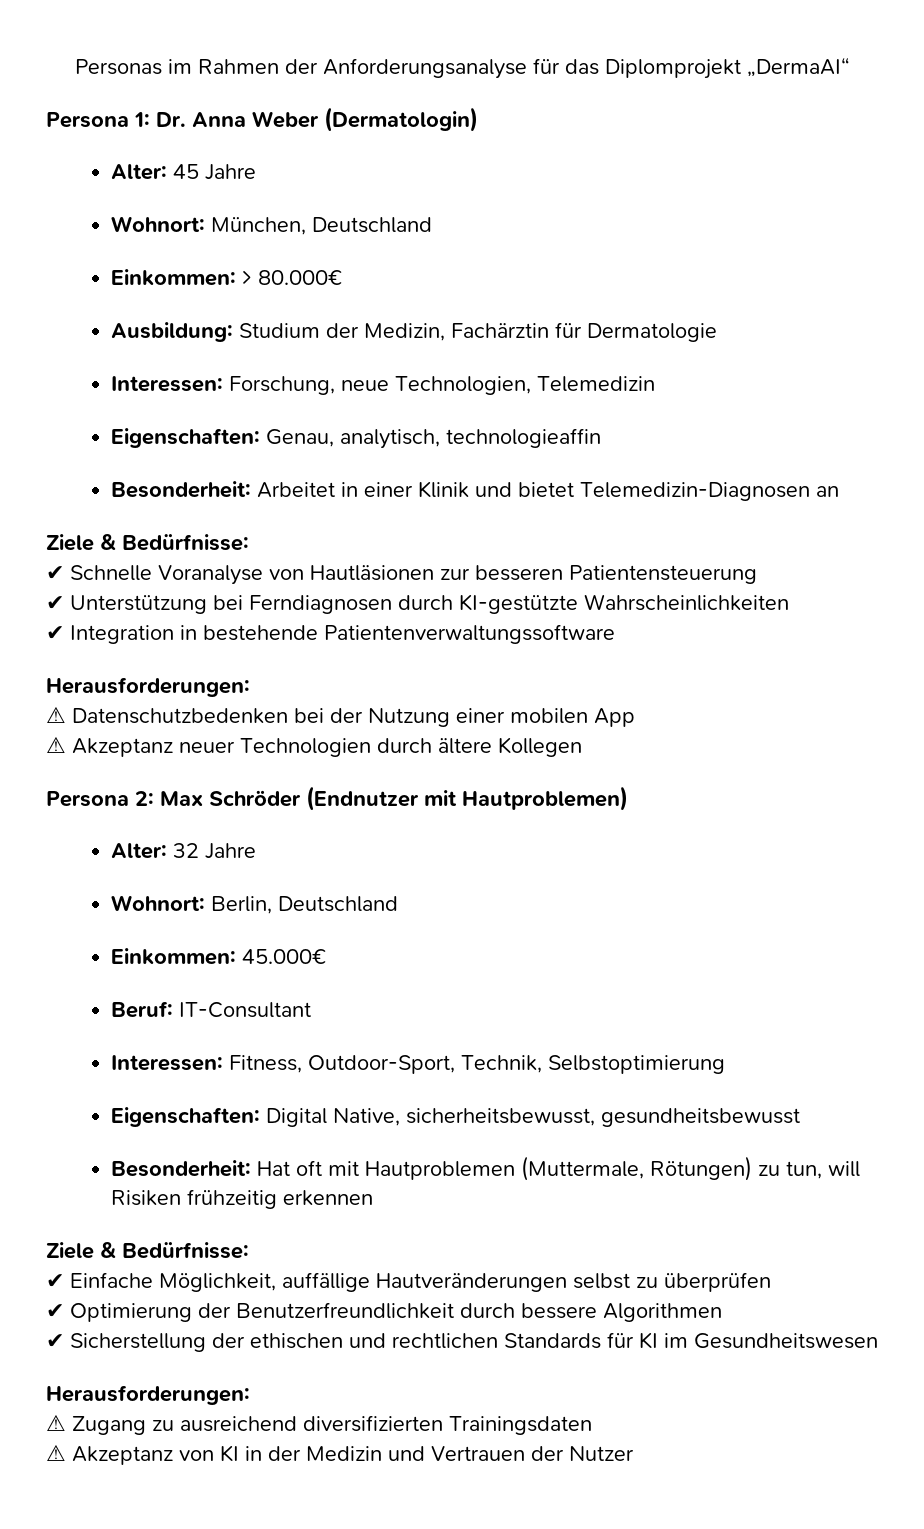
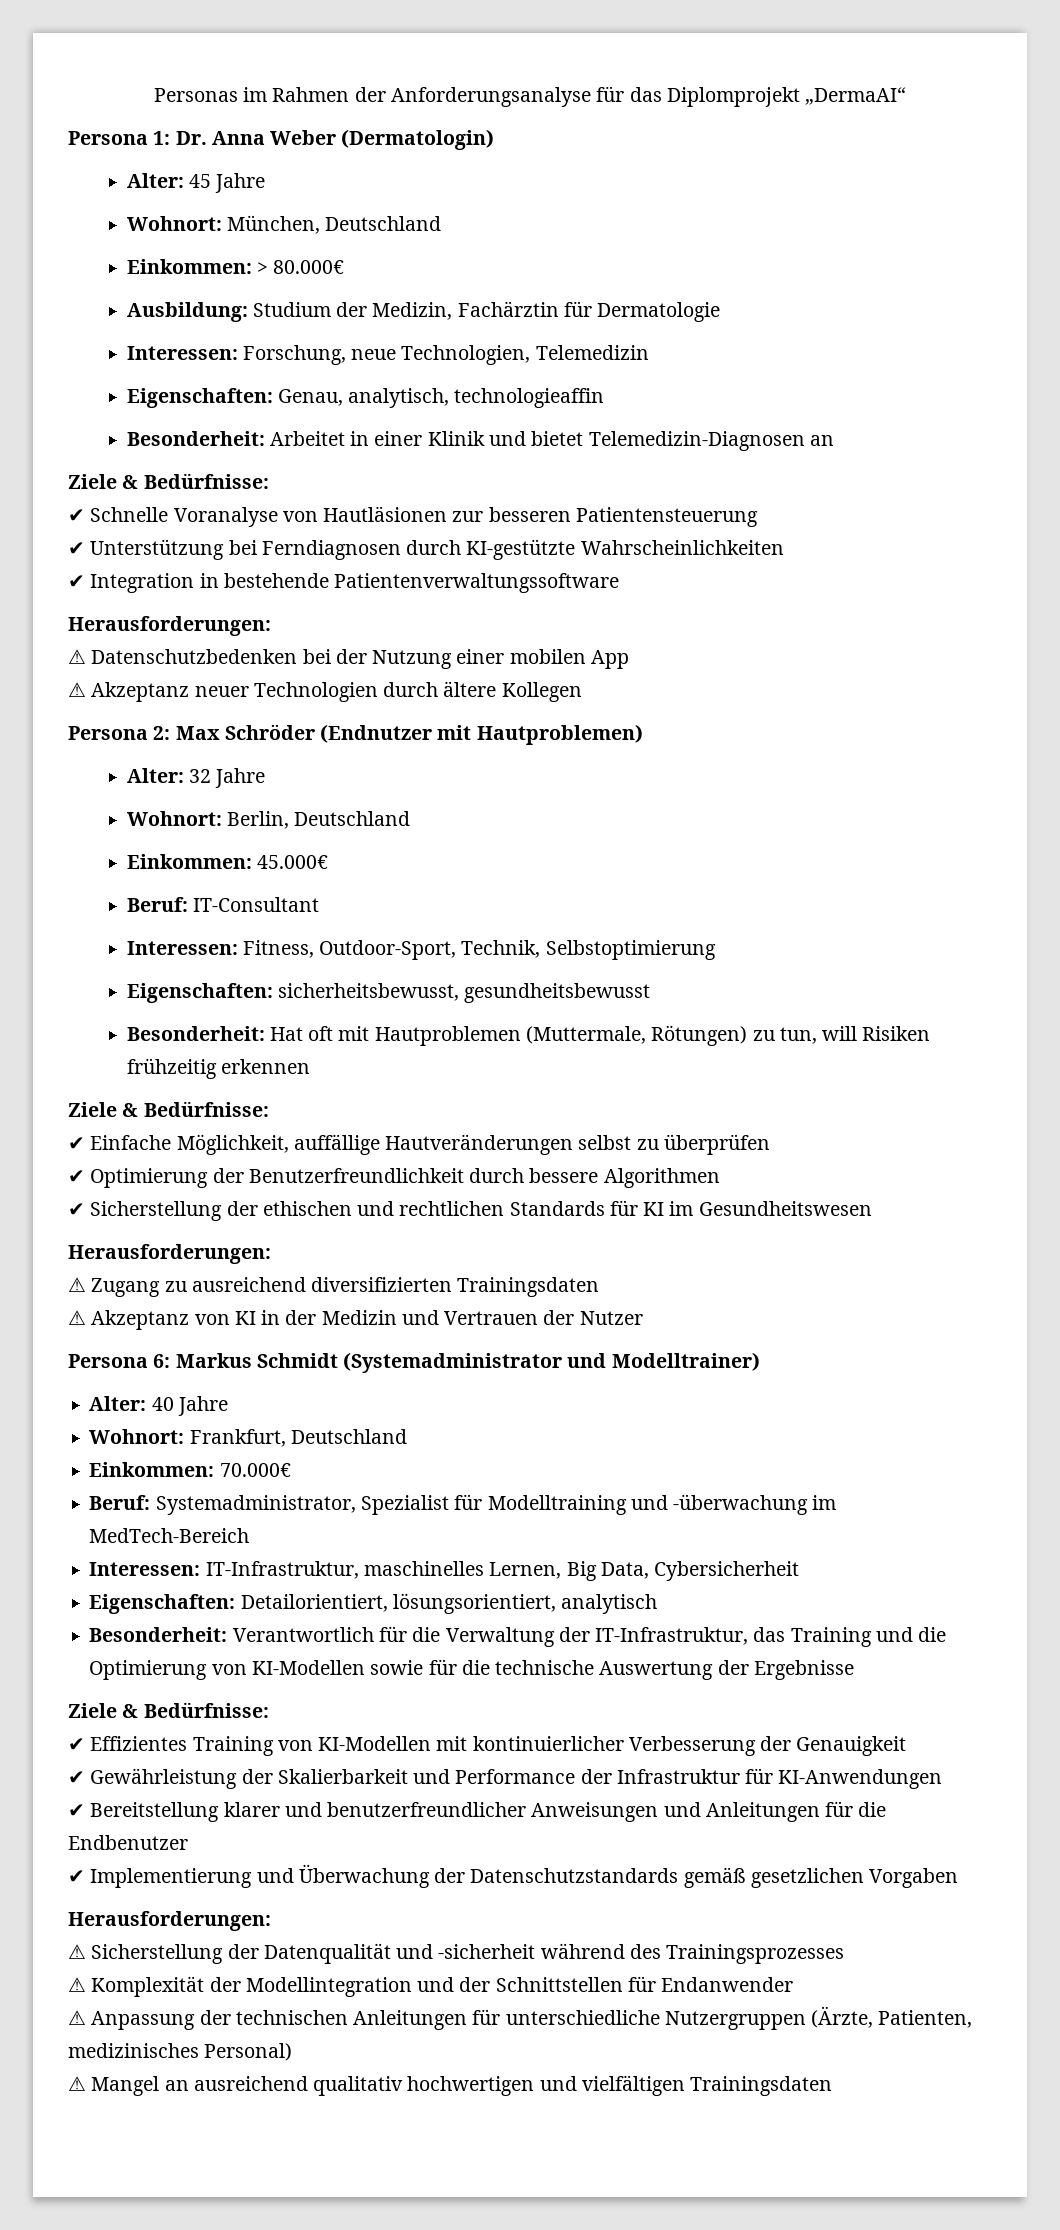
[266,1108,401,1127] Digital Native, -> (273, 993) none
(634, 1453) none -> [68,1352,760,1373] [89,1396,228,1416] [89,1429,407,1447] [89,1462,291,1477] [89,1494,837,1515] [89,1528,250,1543] [89,1561,800,1581] [89,1593,658,1614] [89,1626,947,1647] [89,1659,854,1680] [68,1702,269,1718] [68,1736,907,1756] [68,1768,943,1789] [68,1801,887,1822] [68,1835,188,1850] [68,1864,959,1888] [68,1911,271,1931] [68,1943,845,1964] [68,1976,794,1997] [68,2006,973,2030] [68,2043,293,2061] [68,2075,833,2096] // Persona 6: Markus Schmidt (Systemadministrator und Modelltrainer) // Alter: 40 Jahre // Wohnort: Frankfurt, Deutschland // Einkommen: 70.000€ // Beruf: Systemadministrator, Spezialist für Modelltraining und -überwachung im MedTech-Bereich // Interessen: IT-Infrastruktur, maschinelles Lernen, Big Data, Cybersicherheit // Eigenschaften: Detailorientiert, lösungsorientiert, analytisch // Besonderheit: Verantwortlich für die Verwaltung der IT-Infrastruktur, das Training und die Optimierung von KI-Modellen sowie für die technische Auswertung der Ergebnisse // Ziele & Bedürfnisse: // ✔ Effizientes Training von KI-Modellen mit kontinuierlicher Verbesserung der Genauigkeit // ✔ Gewährleistung der Skalierbarkeit und Performance der Infrastruktur für KI-Anwendungen // ✔ Bereitstellung klarer und benutzerfreundlicher Anweisungen und Anleitungen für die Endbenutzer // ✔ Implementierung und Überwachung der Datenschutzstandards gemäß gesetzlichen Vorgaben // Herausforderungen: // ⚠ Sicherstellung der Datenqualität und -sicherheit während des Trainingsprozesses // ⚠ Komplexität der Modellintegration und der Schnittstellen für Endanwender // ⚠ Anpassung der technischen Anleitungen für unterschiedliche Nutzergruppen (Ärzte, Patienten, medizinisches Personal) // ⚠ Mangel an ausreichend qualitativ hochwertigen und vielfältigen Trainingsdaten

